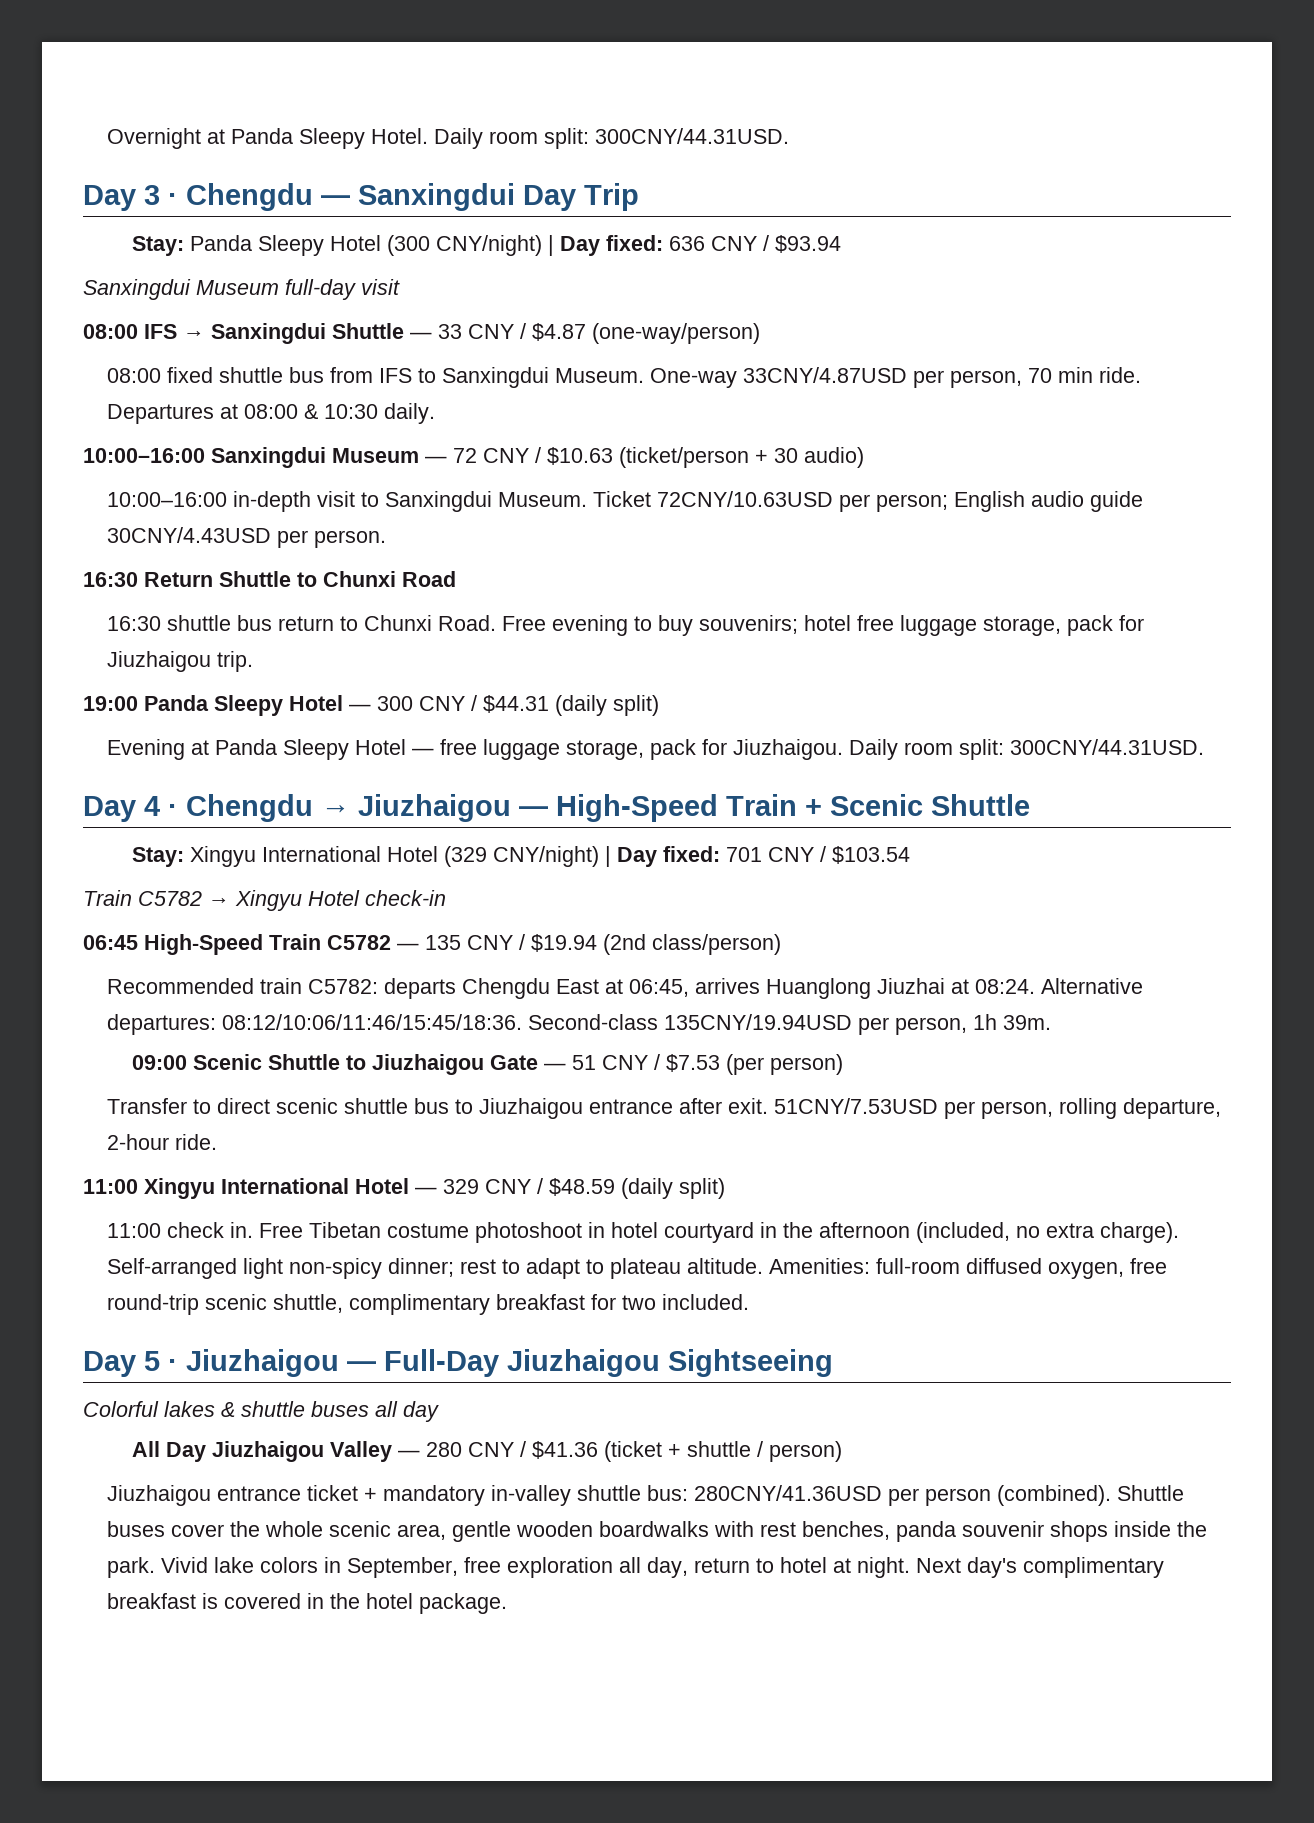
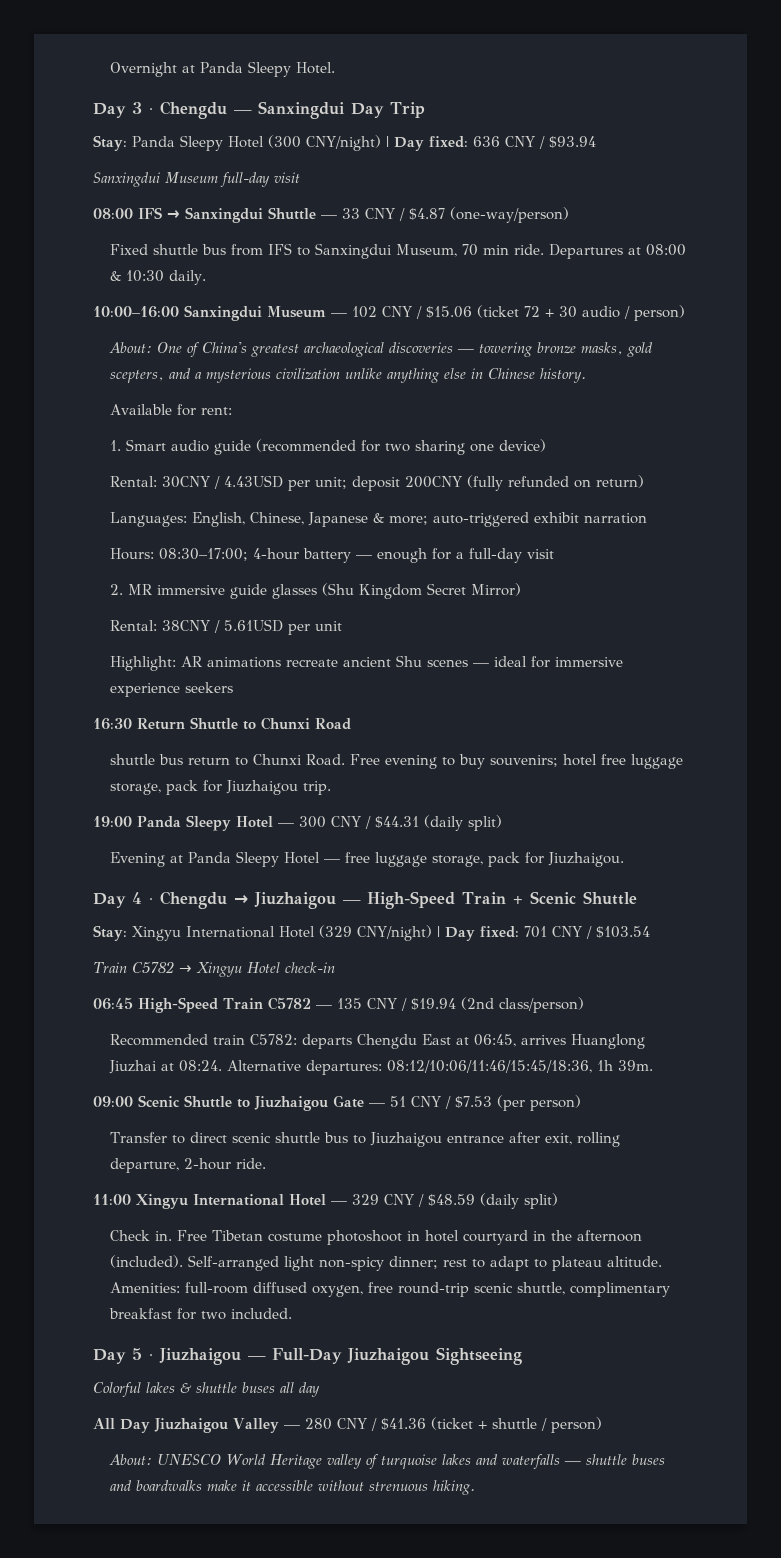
[433,128,789,149] Daily room split: 300CNY/44.31USD. -> (335, 68) none
[106,367,213,383] 08:00 fixed -> [109,244,148,255] Fixed
[554,367,1022,388] Museum. One-way 33CNY/4.87USD per person, -> [395,244,457,257] Museum,
[453,447,864,468] [106,491,1143,512] [106,527,386,548] 72 CNY / $10.63 (ticket/person + 30 audio) // 10:00–16:00 in-depth visit to Sanxingdui Museum. Ticket 72CNY/10.63USD per person; English audio guide 30CNY/4.43USD per person. -> [352,305,685,321] [108,342,653,357] [109,368,586,383] [109,404,232,416] [109,439,546,455] [109,475,644,491] [109,512,647,527] [109,548,554,563] [109,583,521,599] [109,619,342,635] [109,655,623,671] [109,682,233,697] 102 CNY / $15.06 (ticket 72 + 30 audio / person) // About: One of China's greatest archaeological discoveries — towering bronze masks, gold scepters, and a mysterious civilization unlike anything else in Chinese history. // Available for rent: // 1. Smart audio guide (recommended for two sharing one device) // Rental: 30CNY / 4.43USD per unit; deposit 200CNY (fully refunded on return) // Languages: English, Chinese, Japanese & more; auto-triggered exhibit narration // Hours: 08:30–17:00; 4-hour battery — enough for a full-day visit // 2. MR immersive guide glasses (Shu Kingdom Secret Mirror) // Rental: 38CNY / 5.61USD per unit // Highlight: AR animations recreate ancient Shu scenes — ideal for immersive experience seekers
[106,616,161,631] 16:30 -> (351, 724) none
[848,739,1204,760] Daily room split: 300CNY/44.31USD. -> (624, 859) none
[221,1014,967,1035] 08:12/10:06/11:46/15:45/18:36. Second-class 135CNY/19.94USD per person, -> [386,1060,592,1073] 08:12/10:06/11:46/15:45/18:36,
[727,1098,1053,1119] exit. 51CNY/7.53USD per person, -> [544,1133,572,1145] exit,
[106,1222,224,1238] 11:00 check -> [109,1230,150,1241] Check
[915,1222,1179,1243] (included, no extra charge). -> [109,1255,183,1268] (included).
[106,1485,1184,1506] [106,1521,1207,1542] [106,1557,1164,1578] [106,1593,507,1614] Jiuzhaigou entrance ticket + mandatory in-valley shuttle bus: 280CNY/41.36USD per person (combined). Shuttle buses cover the whole scenic area, gentle wooden boardwalks with rest benches, panda souvenir shops inside the park. Vivid lake colors in September, free exploration all day, return to hotel at night. Next day's complimentary breakfast is covered in the hotel package. -> [108,1454,665,1469] [109,1480,475,1495] About: UNESCO World Heritage valley of turquoise lakes and waterfalls — shuttle buses and boardwalks make it accessible without strenuous hiking.

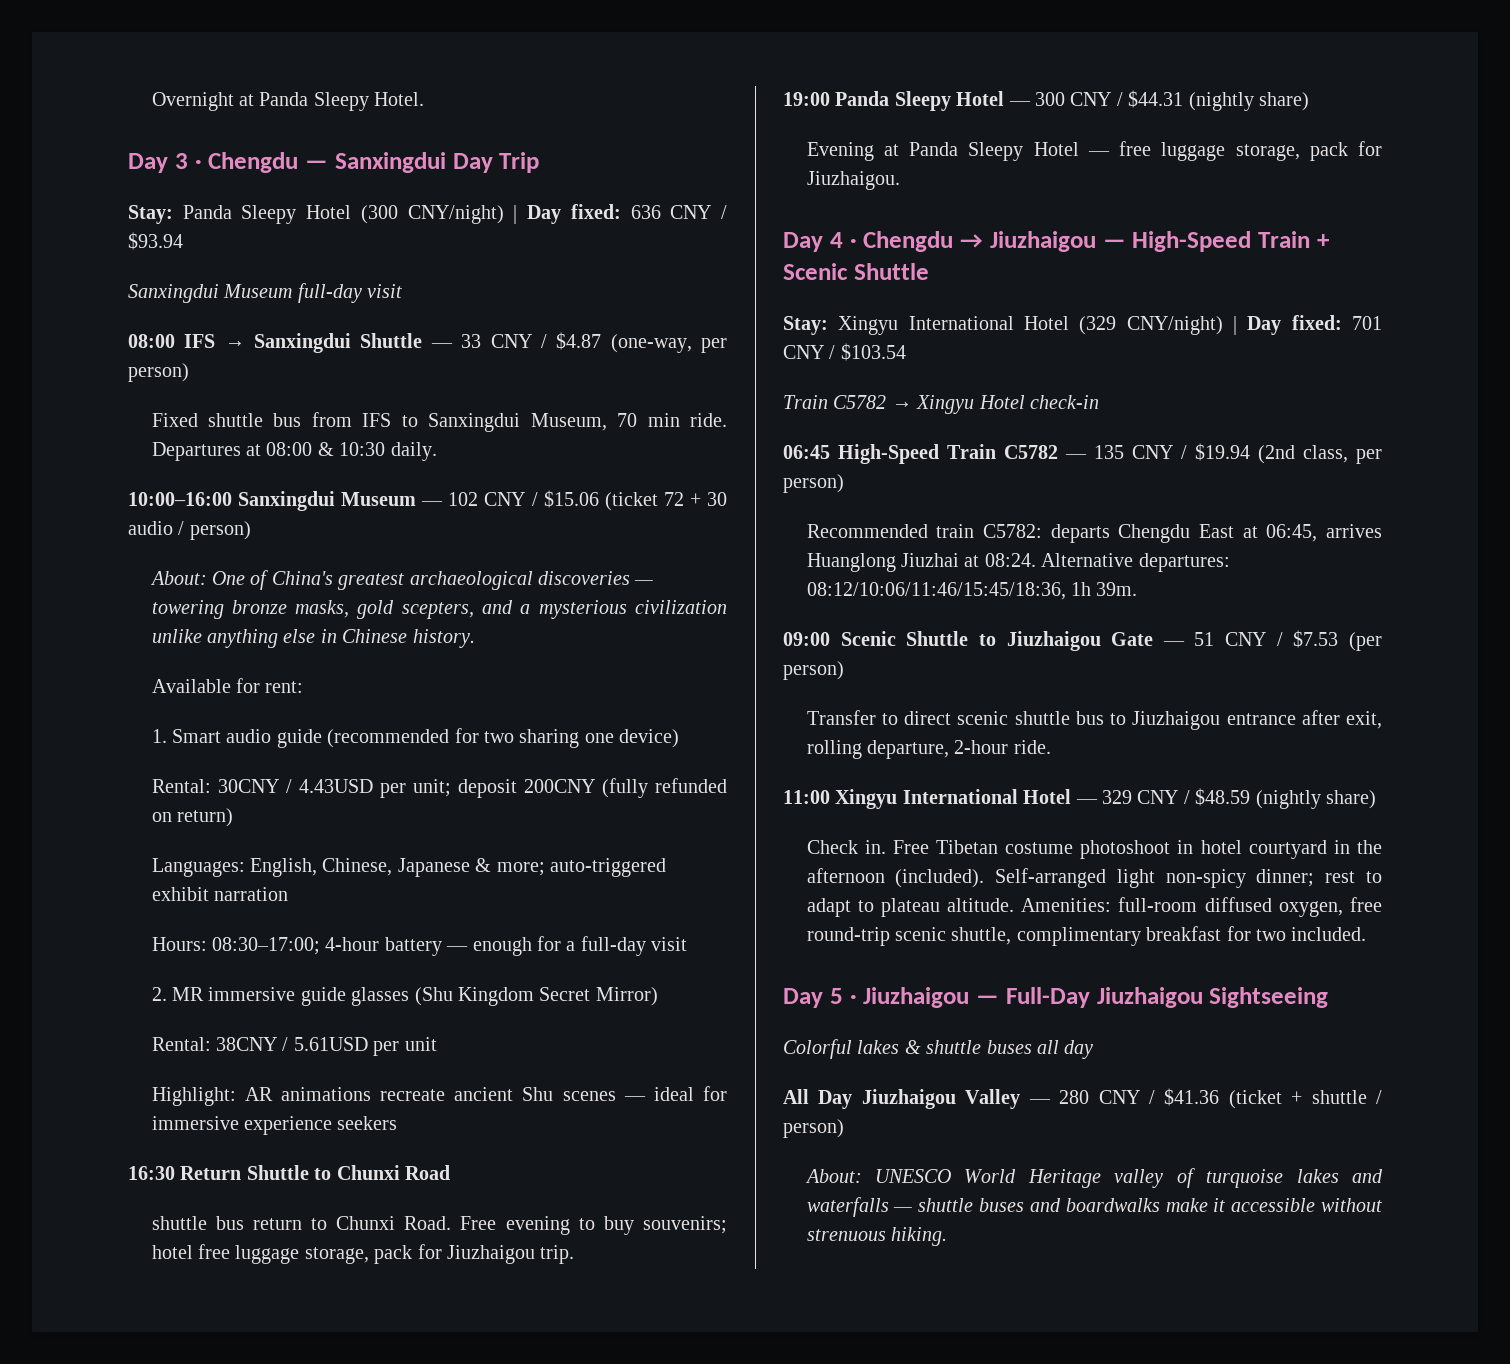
[450,207,569,223] (one-way/person) -> [610,334,728,353] [128,363,189,382] (one-way, per person)
[424,815,502,831] (daily split) -> [1188,92,1309,111] (nightly share)
[498,997,584,1013] class/person) -> [1303,445,1382,464] [783,474,844,493] class, per person)
[480,1193,558,1209] (daily split) -> [1255,790,1376,809] (nightly share)

